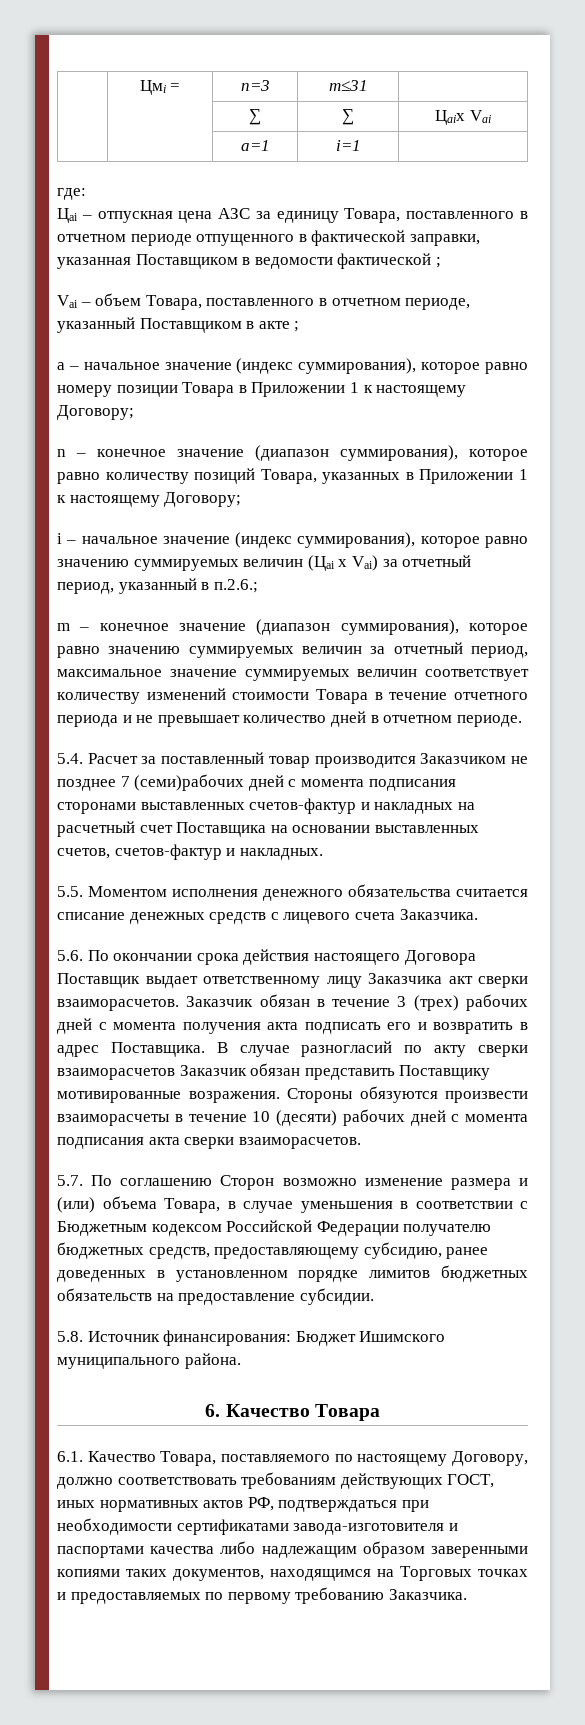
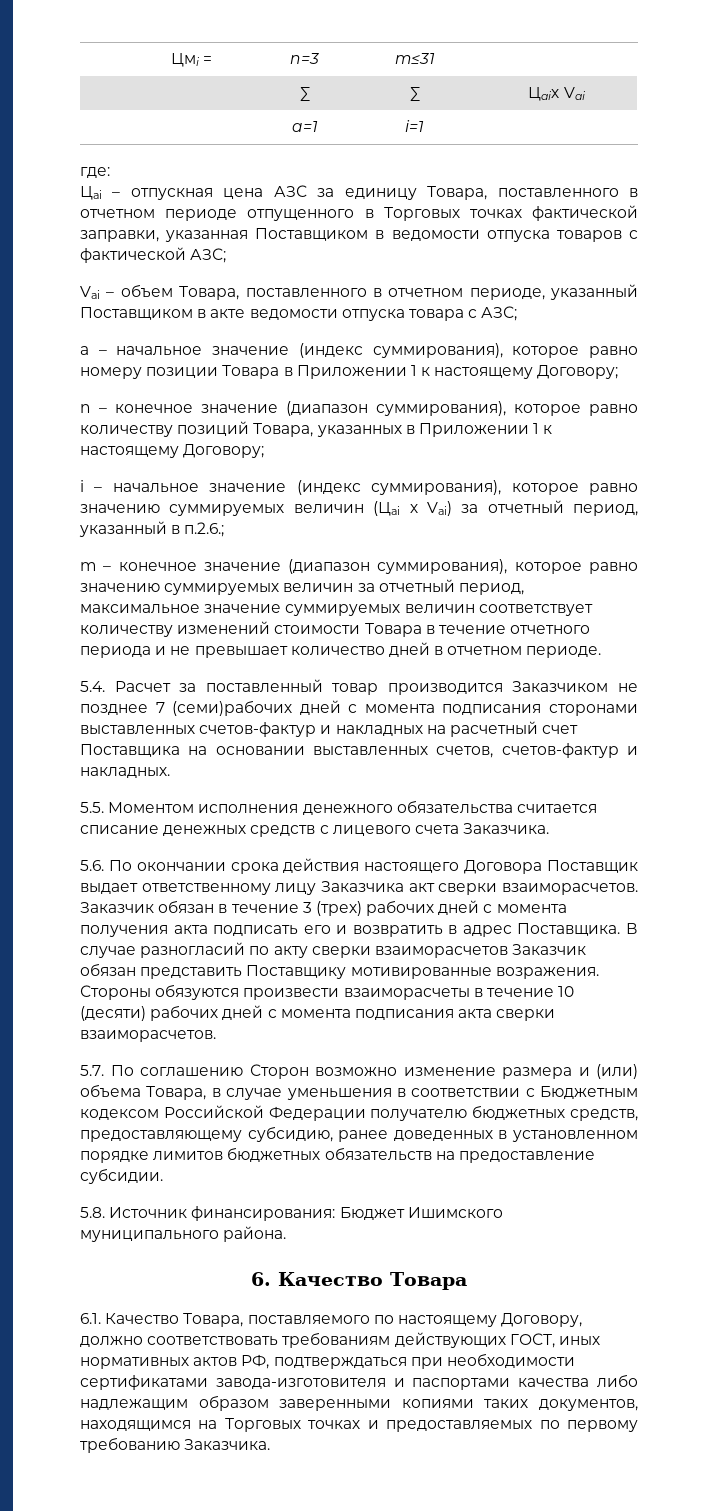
(307, 238) none -> [383,207,522,221] Торговых точках
[337,253,441,269] фактической ; -> [486,230,639,242] [80,247,227,263] отпуска товаров с фактической АЗС;
[294,321,300,332] ; -> [249,306,518,321] ведомости отпуска товара с АЗС;

